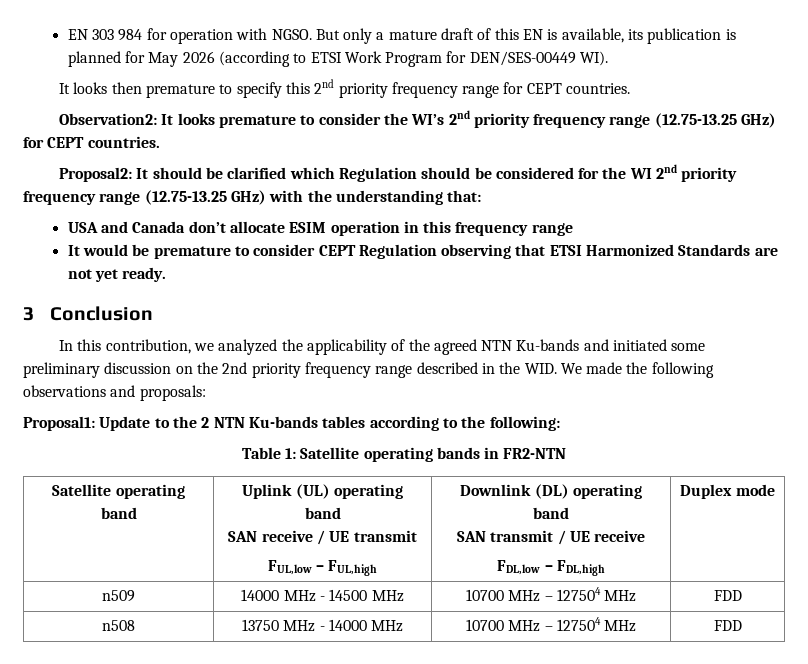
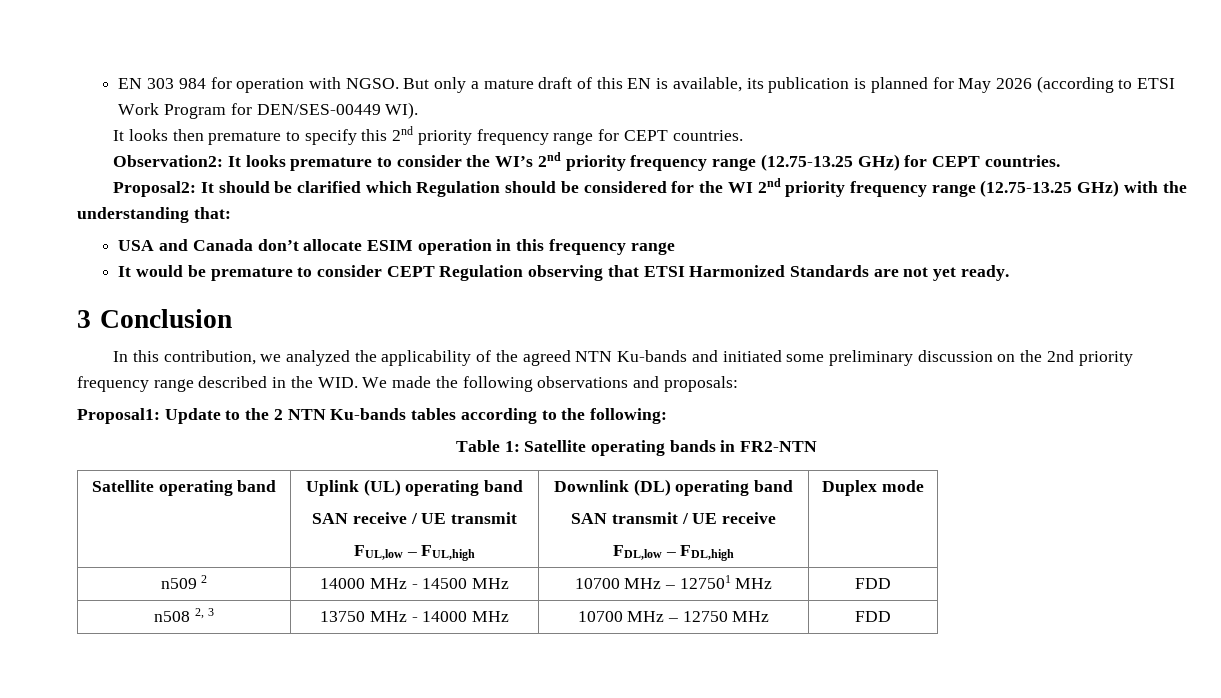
(135, 596) none -> [201,575,208,583] 2
[556,587,601,601] 127504 -> [679,575,731,589] 127501
(135, 625) none -> [194,608,215,619] 2, 3
[556,617,601,631] 127504 -> [682,611,728,622] 12750

